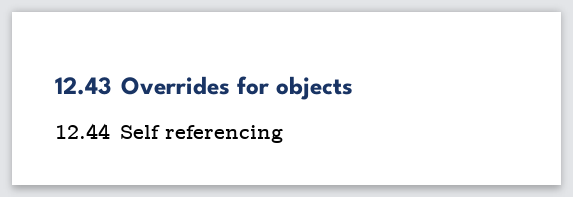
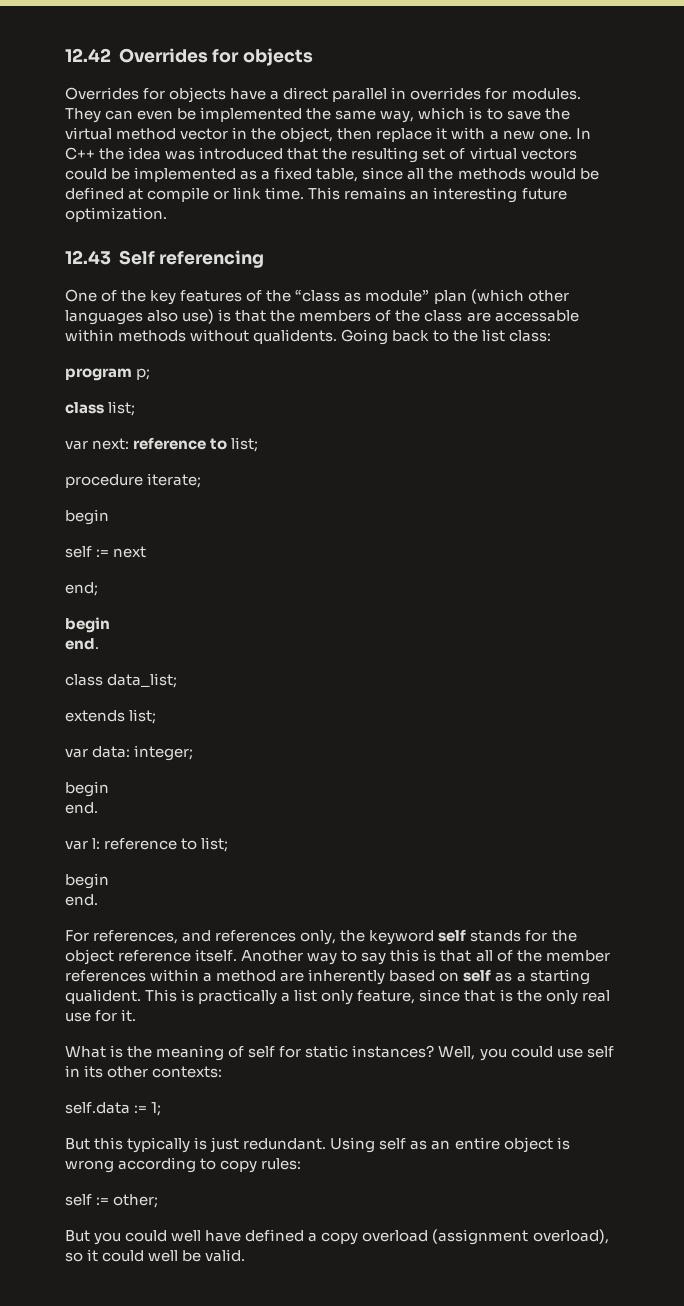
[55,77,111,95] 12.43 -> [65,48,111,62] 12.42
[55,123,284,143] 12.44 Self referencing -> [65,87,581,103] [65,107,570,123] [65,127,591,143] [65,147,577,163] [65,167,599,182] [65,187,567,203] [65,207,167,222] [65,250,265,268] [65,289,569,305] [65,309,579,325] [65,329,552,345] [65,368,151,381] [65,401,136,416] [65,437,259,452] [65,473,202,488] [65,509,109,525] [65,546,147,558] [65,582,98,596] [65,617,110,633] [65,638,99,650] [65,673,178,688] [65,709,157,724] [65,745,194,761] [65,781,109,797] [65,802,98,814] [65,837,229,852] [65,873,109,889] [65,894,98,906] [65,929,577,945] [65,949,610,965] [65,969,590,985] [65,989,610,1005] [65,1009,137,1022] [65,1045,614,1061] [65,1065,223,1078] [65,1102,162,1116] [65,1137,570,1153] [65,1157,302,1173] [65,1194,159,1208] [65,1229,609,1245] [65,1249,246,1262] Overrides for objects have a direct parallel in overrides for modules. They can even be implemented the same way, which is to save the virtual method vector in the object, then replace it with a new one. In C++ the idea was introduced that the resulting set of virtual vectors could be implemented as a fixed table, since all the methods would be defined at compile or link time. This remains an interesting future optimization. // 12.43 Self referencing // One of the key features of the “class as module” plan (which other languages also use) is that the members of the class are accessable within methods without qualidents. Going back to the list class: // program p; // class list; // var next: reference to list; // procedure iterate; // begin // self := next // end; // begin // end. // class data_list; // extends list; // var data: integer; // begin // end. // var l: reference to list; // begin // end. // For references, and references only, the keyword self stands for the object reference itself. Another way to say this is that all of the member references within a method are inherently based on self as a starting qualident. This is practically a list only feature, since that is the only real use for it. // What is the meaning of self for static instances? Well, you could use self in its other contexts: // self.data := 1; // But this typically is just redundant. Using self as an entire object is wrong according to copy rules: // self := other; // But you could well have defined a copy overload (assignment overload), so it could well be valid.

